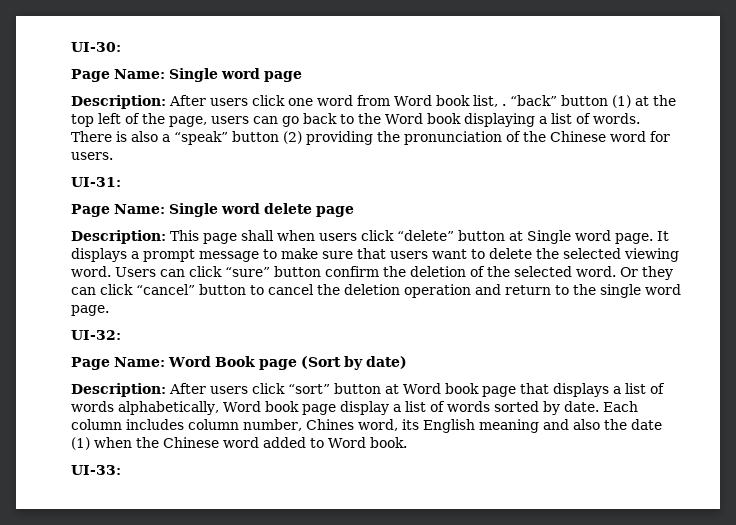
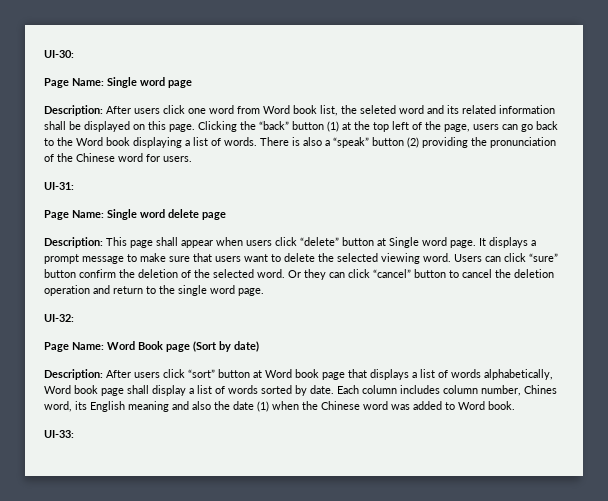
[501,104,506,106] . -> [341,105,555,114] [44,121,256,132] the seleted word and its related information shall be displayed on this page. Clicking the
(274, 235) none -> [181,240,213,248] appear
(336, 409) none -> [127,385,149,394] shall
(259, 442) none -> [391,404,410,410] was

